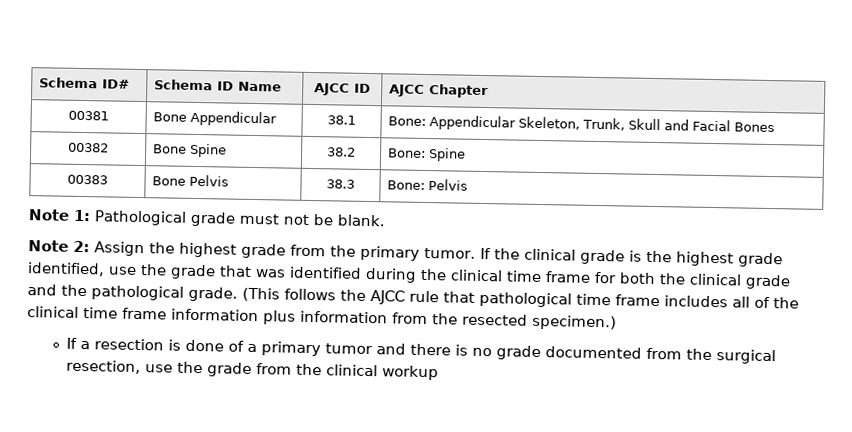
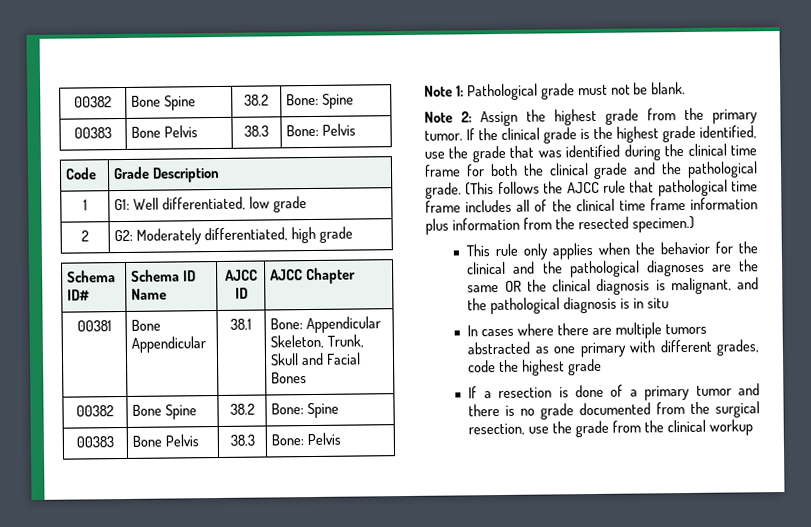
(39, 83) none -> [74,96,112,108] [131,95,197,111] [244,94,269,106] [286,93,355,109] [74,127,112,139] [131,125,199,138] [244,125,269,137] [286,123,357,137] [65,167,98,180] [113,166,221,183] [82,199,88,211] [114,196,307,213] [81,230,89,242] [114,226,353,245] 00382 | Bone Spine | 38.2 | Bone: Spine // 00383 | Bone Pelvis | 38.3 | Bone: Pelvis // Code | Grade Description // 1 | G1: Well differentiated, low grade // 2 | G2: Moderately differentiated, high grade //
(617, 322) none -> [466,241,758,260] [466,259,759,278] [467,277,759,295] [467,296,669,315] [467,322,707,339] [467,339,759,358] [468,358,603,376] // This rule only applies when the behavior for the clinical and the pathological diagnoses are the same OR the clinical diagnosis is malignant, and the pathological diagnosis is in situ // In cases where there are multiple tumors abstracted as one primary with different grades, code the highest grade

